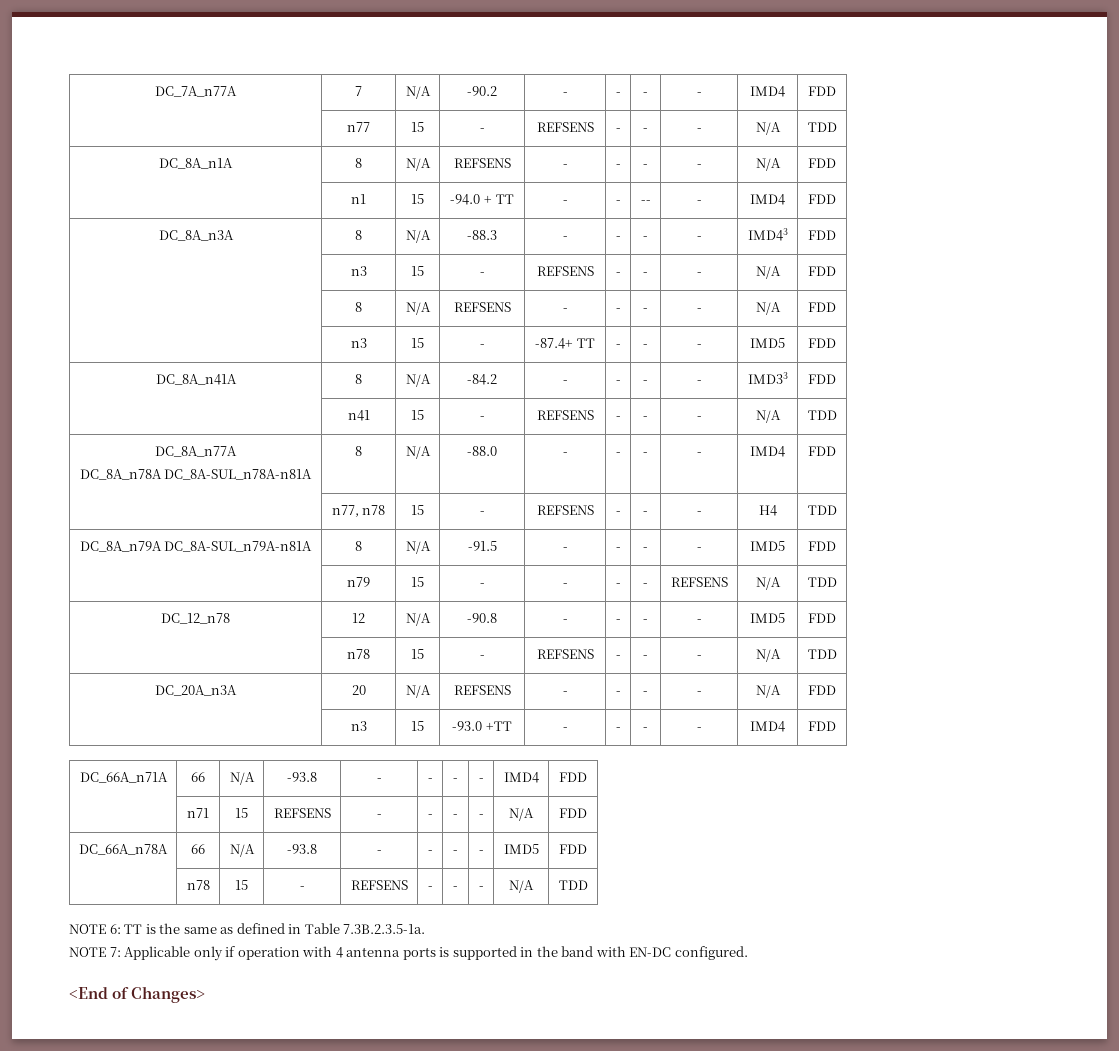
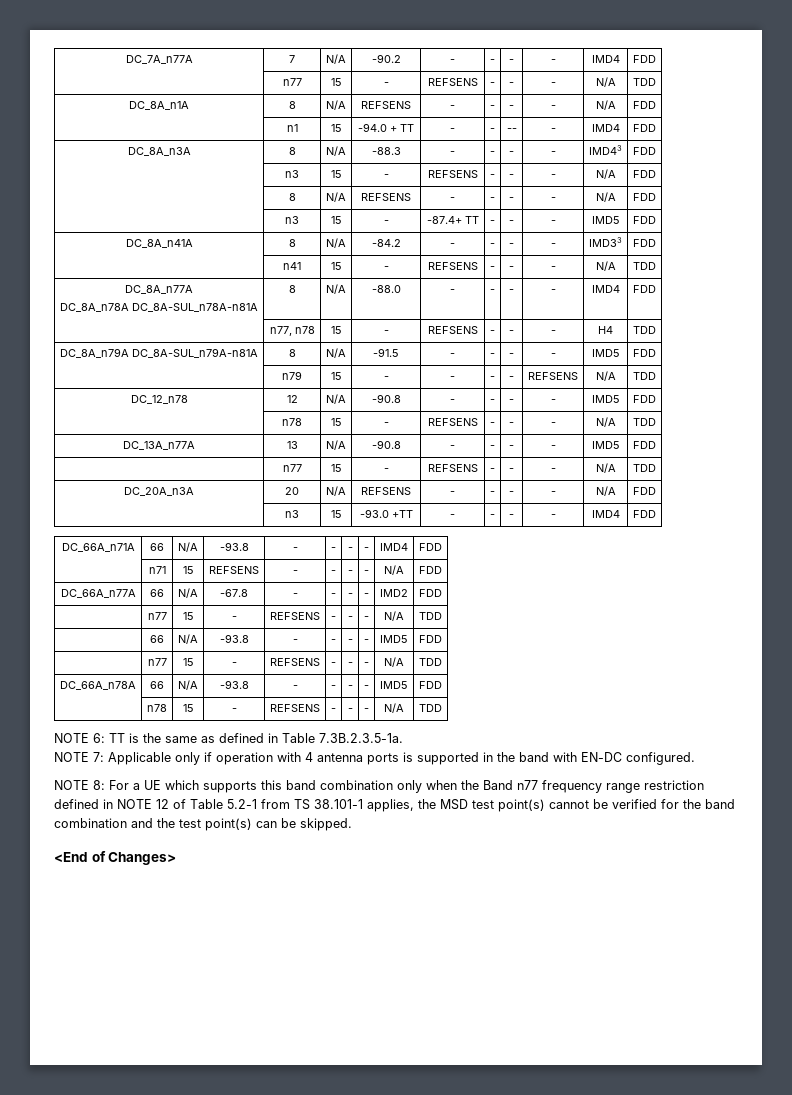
(837, 654) none -> [123,441,195,450] [286,441,298,449] [326,440,346,450] [371,440,401,449] [450,445,455,449] [490,445,495,449] [509,445,514,449] [550,445,556,449] [591,441,620,449] [633,441,656,449] [282,464,302,472] [330,464,342,472] [383,468,389,472] [427,464,478,472] [490,468,495,472] [509,468,514,472] [550,468,556,472] [595,463,616,473] [633,464,656,472] // DC_13A_n77A | 13 | N/A | -90.8 | - | - | - | - | IMD5 | FDD // | n77 | 15 | - | REFSENS | - | - | - | N/A | TDD
(587, 813) none -> [60,589,136,598] [150,589,164,597] [178,588,198,598] [220,589,248,597] [292,593,298,597] [331,593,336,597] [347,593,353,597] [364,593,369,597] [380,589,408,597] [419,589,442,597] [147,612,167,620] [182,612,194,620] [231,616,237,620] [270,612,320,620] [331,616,336,620] [347,616,353,620] [364,616,369,620] [384,611,404,621] [419,612,442,620] [150,635,164,643] [178,634,198,644] [219,634,249,643] [292,639,298,643] [331,639,336,643] [347,639,353,643] [364,639,369,643] [380,635,408,643] [419,635,442,643] [147,658,167,666] [182,658,194,666] [231,662,237,666] [270,658,320,666] [331,662,336,666] [347,662,353,666] [364,662,369,666] [384,657,404,667] [419,658,442,666] // DC_66A_n77A | 66 | N/A | -67.8 | - | - | - | - | IMD2 | FDD // | n77 | 15 | - | REFSENS | - | - | - | N/A | TDD // | 66 | N/A | -93.8 | - | - | - | - | IMD5 | FDD // | n77 | 15 | - | REFSENS | - | - | - | N/A | TDD
(748, 953) none -> [54,780,704,793] [54,799,735,812] [54,818,352,831] // NOTE 8: For a UE which supports this band combination only when the Band n77 frequency range restriction defined in NOTE 12 of Table 5.2-1 from TS 38.101-1 applies, the MSD test point(s) cannot be verified for the band combination and the test point(s) can be skipped.

